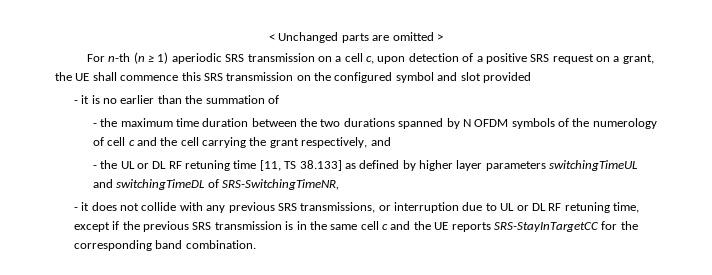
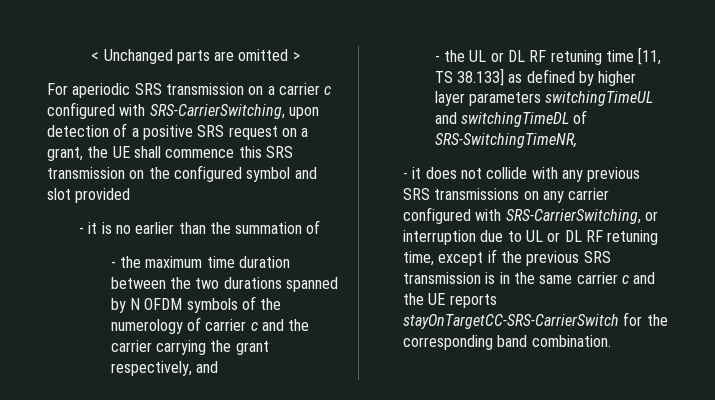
[108,52,169,64] n-th (n ≥ 1) -> (68, 89) none
[344,53,375,64] cell c, -> [278,83,332,95] [47,102,285,119] carrier c configured with SRS-CarrierSwitching,
[107,137,199,146] cell c and the cell -> [205,319,310,331] [110,340,152,352] carrier c and the carrier
[300,202,376,213] transmissions, -> [434,188,610,203] [402,207,641,224] transmissions on any carrier configured with SRS-CarrierSwitching,
[360,221,379,230] cell -> [576,272,618,284] carrier
[493,222,599,232] SRS-StayInTargetCC -> [402,314,619,329] stayOnTargetCC-SRS-CarrierSwitch

